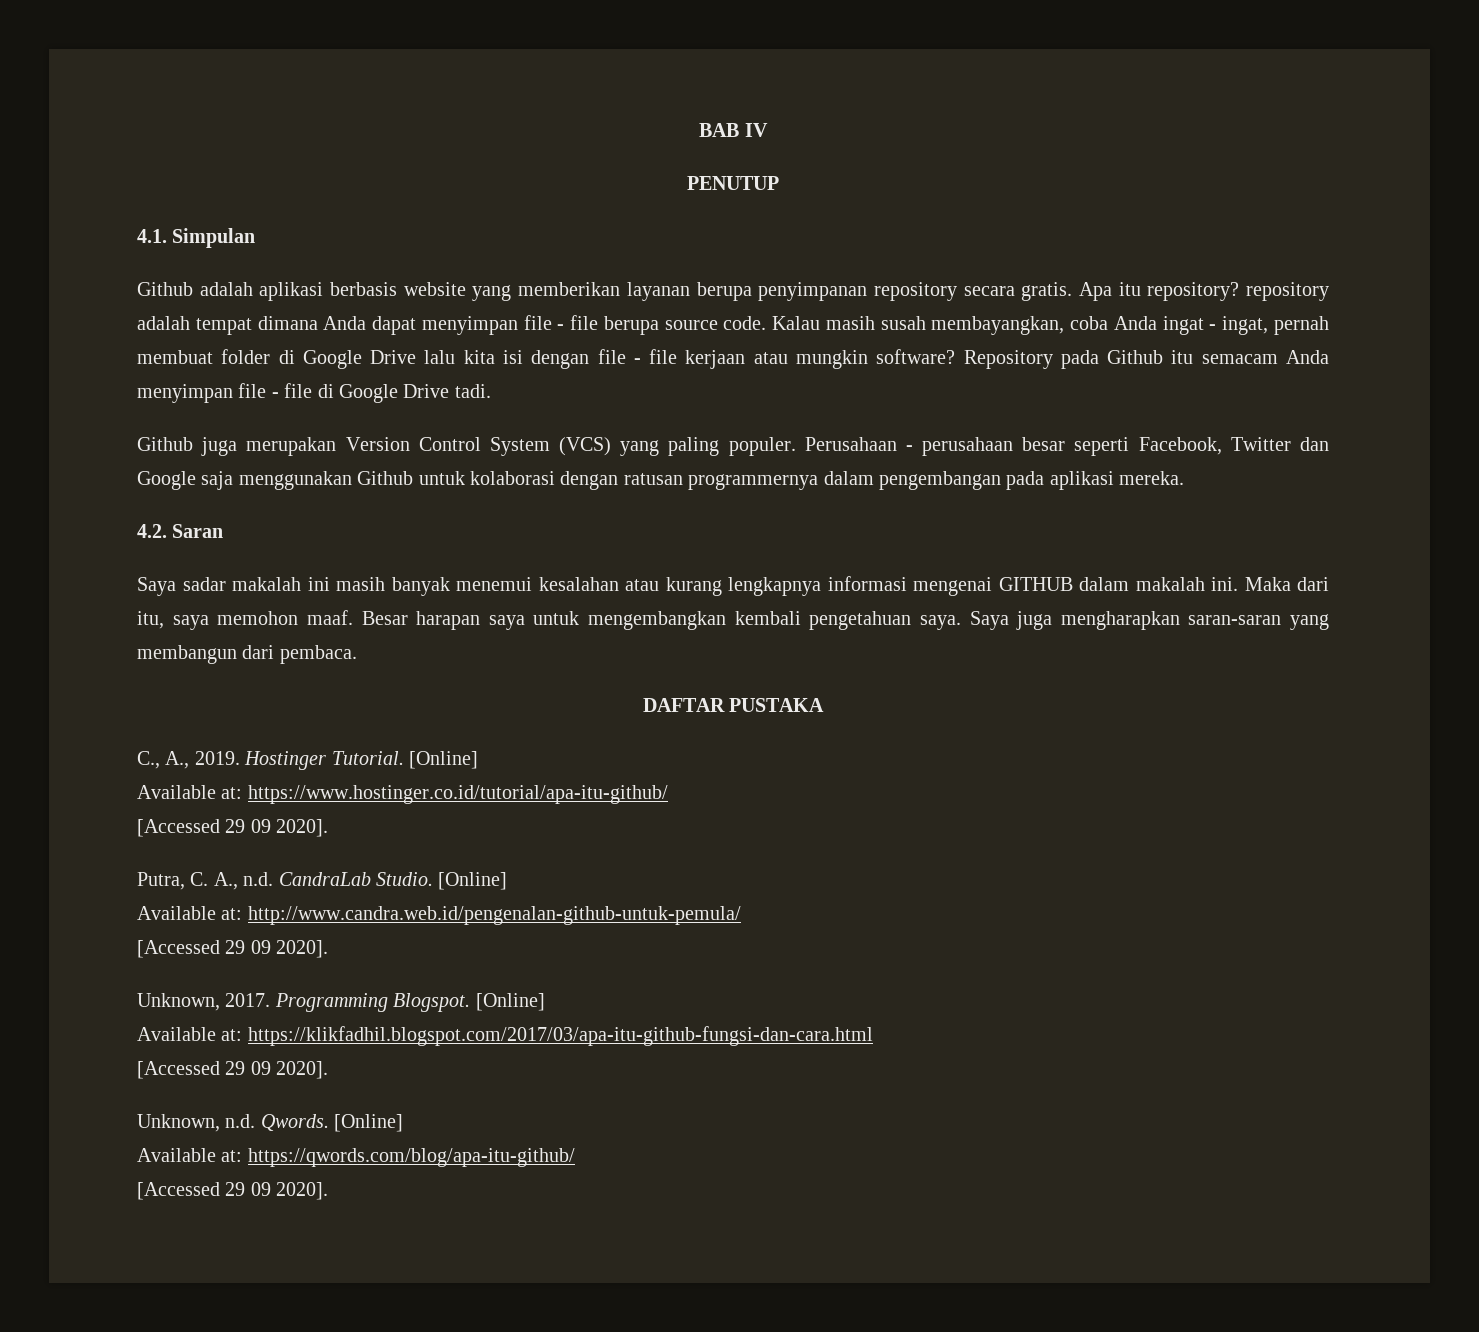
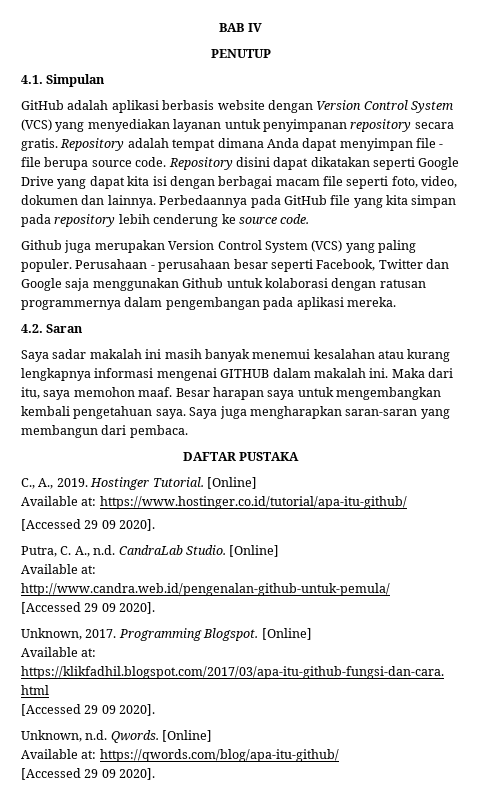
[137,282,193,296] Github -> [21,100,64,110] GitHub
[472,282,1329,301] yang memberikan layanan berupa penyimpanan repository secara gratis. Apa itu repository? repository -> [267,100,453,113] [21,119,454,132] [21,138,125,151] dengan Version Control System (VCS) yang menyediakan layanan untuk penyimpanan repository secara gratis. Repository
[772,316,1329,335] [137,349,1329,369] [137,383,491,403] Kalau masih susah membayangkan, coba Anda ingat - ingat, pernah membuat folder di Google Drive lalu kita isi dengan file - file kerjaan atau mungkin software? Repository pada Github itu semacam Anda menyimpan file - file di Google Drive tadi. -> [168,157,460,170] [21,176,458,189] [21,195,457,208] [21,214,310,227] Repository disini dapat dikatakan seperti Google Drive yang dapat kita isi dengan berbagai macam file seperti foto, video, dokumen dan lainnya. Perbedaannya pada GitHub file yang kita simpan pada repository lebih cenderung ke source code.

